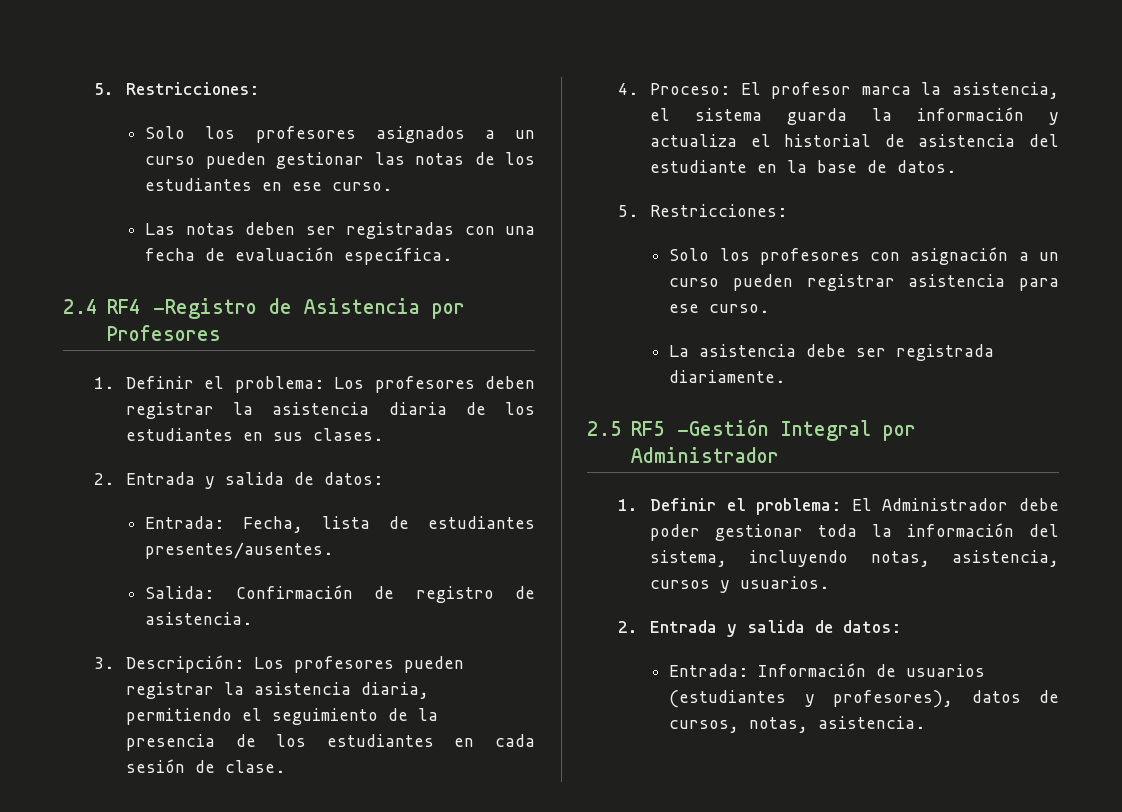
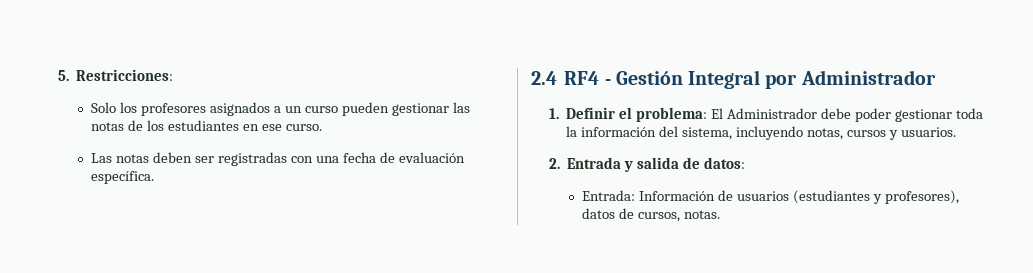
[152,298,465,319] [106,325,221,341] [94,376,535,393] [125,402,536,419] [125,428,383,441] [94,472,383,489] [145,516,535,533] [145,542,334,559] [145,585,535,603] [145,612,253,625] [94,655,464,673] [125,682,429,699] [125,708,438,725] [125,734,535,751] [125,759,285,773] [618,82,1059,99] [649,107,1059,125] [649,134,1059,147] [649,160,956,173] [618,204,787,217] [669,247,1059,265] [669,274,1059,291] [669,304,770,313] [669,344,995,361] [669,370,786,383] [587,419,769,436] -Registro de Asistencia por Profesores // 1. Definir el problema: Los profesores deben registrar la asistencia diaria de los estudiantes en sus clases. // 2. Entrada y salida de datos: // Entrada: Fecha, lista de estudiantes presentes/ausentes. // Salida: Confirmación de registro de asistencia. // 3. Descripción: Los profesores pueden registrar la asistencia diaria, permitiendo el seguimiento de la presencia de los estudiantes en cada sesión de clase. // 4. Proceso: El profesor marca la asistencia, el sistema guarda la información y actualiza el historial de asistencia del estudiante en la base de datos. // 5. Restricciones: // Solo los profesores con asignación a un curso pueden registrar asistencia para ese curso. // La asistencia debe ser registrada diariamente. // 2.5 RF5 -Gestión -> [604,71,683,85] - Gestión
[952,550,1059,567] asistencia, -> (843, 134) none
[749,716,926,733] notas, asistencia. -> [684,210,721,219] notas.

